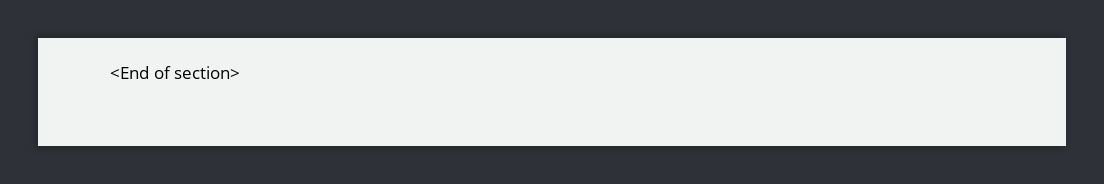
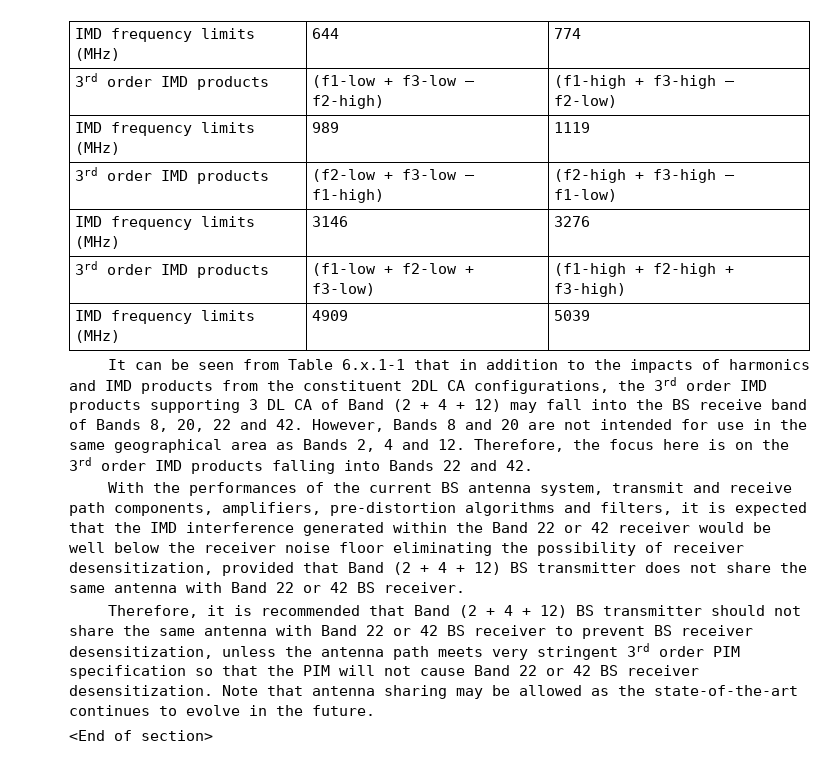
(110, 72) none -> [75,28,256,42] [75,48,121,61] [312,28,340,39] [554,28,582,39] [75,73,270,90] [312,75,476,88] [312,95,385,109] [554,75,736,89] [554,95,618,108] [75,122,256,136] [75,142,121,155] [312,122,340,133] [554,122,591,133] [75,167,270,184] [312,169,476,182] [312,189,385,203] [554,169,736,183] [554,189,618,202] [75,216,256,230] [75,236,121,249] [312,216,349,227] [554,216,591,227] [75,261,270,278] [312,263,475,276] [312,283,376,296] [554,263,735,277] [554,283,627,297] [75,310,256,324] [75,330,121,343] [312,310,349,321] [554,310,591,321] [107,359,810,373] [69,377,767,394] [69,399,807,413] [69,419,807,432] [69,439,789,453] [69,457,533,474] [107,482,792,496] [69,502,807,516] [69,522,771,536] [69,542,744,556] [69,562,807,576] [69,582,465,593] [107,605,801,618] [69,625,753,639] [69,643,740,660] [69,665,699,679] [69,685,798,699] [69,705,375,716] IMD frequency limits (MHz) | 644 | 774 // 3rd order IMD products | (f1-low + f3-low – f2-high) | (f1-high + f3-high – f2-low) // IMD frequency limits (MHz) | 989 | 1119 // 3rd order IMD products | (f2-low + f3-low – f1-high) | (f2-high + f3-high – f1-low) // IMD frequency limits (MHz) | 3146 | 3276 // 3rd order IMD products | (f1-low + f2-low + f3-low) | (f1-high + f2-high + f3-high) // IMD frequency limits (MHz) | 4909 | 5039 // It can be seen from Table 6.x.1-1 that in addition to the impacts of harmonics and IMD products from the constituent 2DL CA configurations, the 3rd order IMD products supporting 3 DL CA of Band (2 + 4 + 12) may fall into the BS receive band of Bands 8, 20, 22 and 42. However, Bands 8 and 20 are not intended for use in the same geographical area as Bands 2, 4 and 12. Therefore, the focus here is on the 3rd order IMD products falling into Bands 22 and 42. // With the performances of the current BS antenna system, transmit and receive path components, amplifiers, pre-distortion algorithms and filters, it is expected that the IMD interference generated within the Band 22 or 42 receiver would be well below the receiver noise floor eliminating the possibility of receiver desensitization, provided that Band (2 + 4 + 12) BS transmitter does not share the same antenna with Band 22 or 42 BS receiver. // Therefore, it is recommended that Band (2 + 4 + 12) BS transmitter should not share the same antenna with Band 22 or 42 BS receiver to prevent BS receiver desensitization, unless the antenna path meets very stringent 3rd order PIM specification so that the PIM will not cause Band 22 or 42 BS receiver desensitization. Note that antenna sharing may be allowed as the state-of-the-art continues to evolve in the future. //

